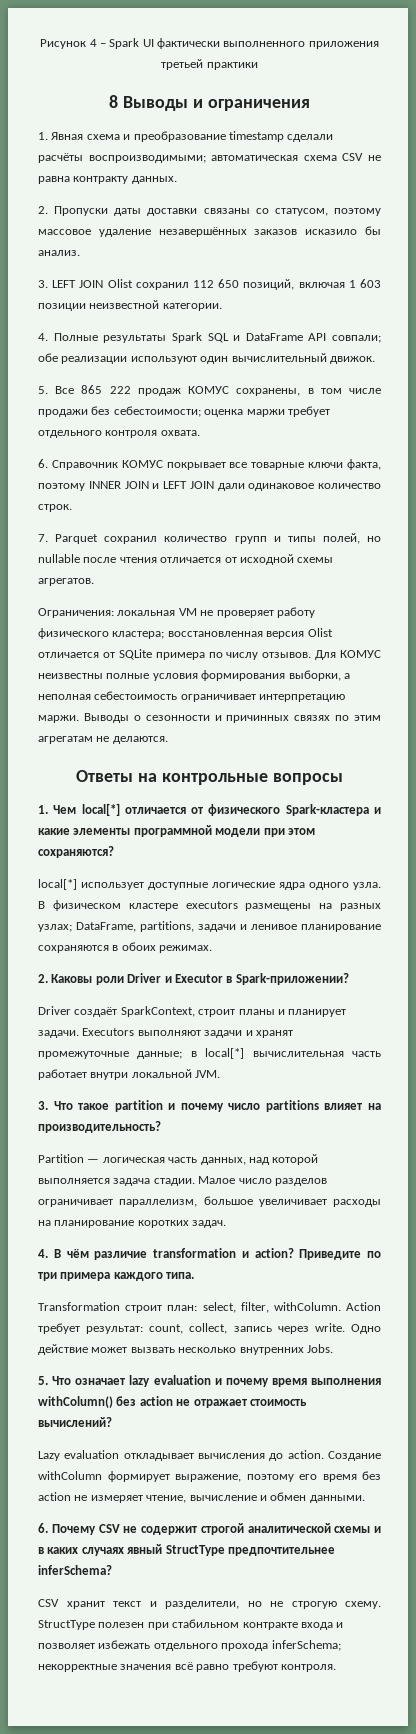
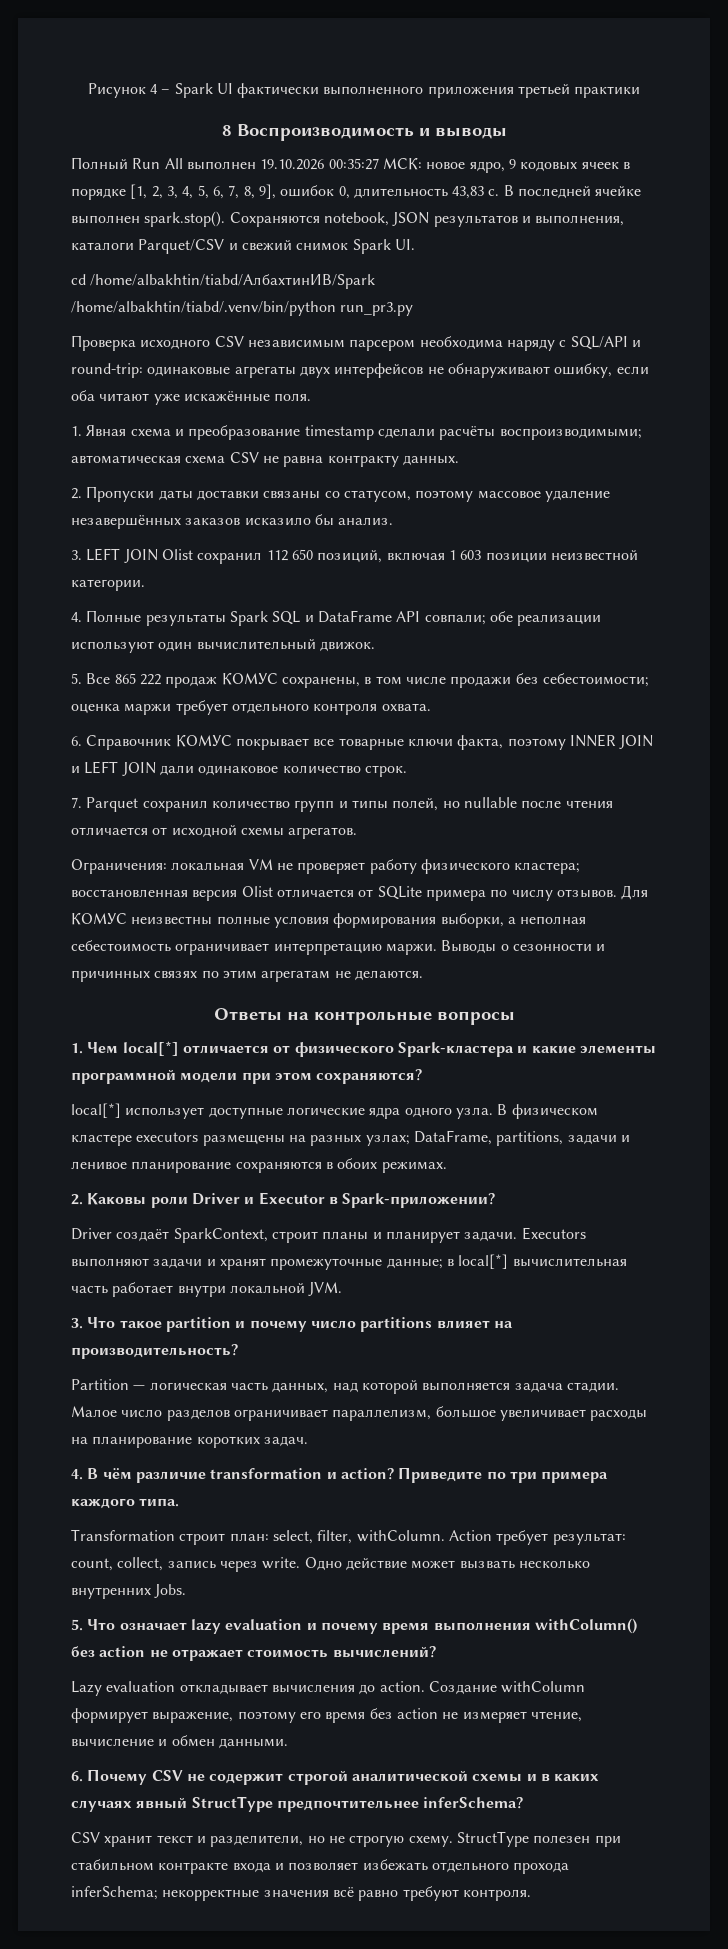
[123,96,310,111] Выводы и ограничения -> [236,124,507,141] [71,157,630,173] [71,184,642,200] [71,211,625,227] [71,239,415,254] [71,274,376,289] [71,301,414,316] [71,335,641,351] [71,363,649,378] [71,390,312,405] Воспроизводимость и выводы // Полный Run All выполнен 19.10.2026 00:35:27 МСК: новое ядро, 9 кодовых ячеек в порядке [1, 2, 3, 4, 5, 6, 7, 8, 9], ошибок 0, длительность 43,83 с. В последней ячейке выполнен spark.stop(). Сохраняются notebook, JSON результатов и выполнения, каталоги Parquet/CSV и свежий снимок Spark UI. // cd /home/albakhtin/tiabd/АлбахтинИВ/Spark // /home/albakhtin/tiabd/.venv/bin/python run_pr3.py // Проверка исходного CSV независимым парсером необходима наряду с SQL/API и round-trip: одинаковые агрегаты двух интерфейсов не обнаруживают ошибку, если оба читают уже искажённые поля.

